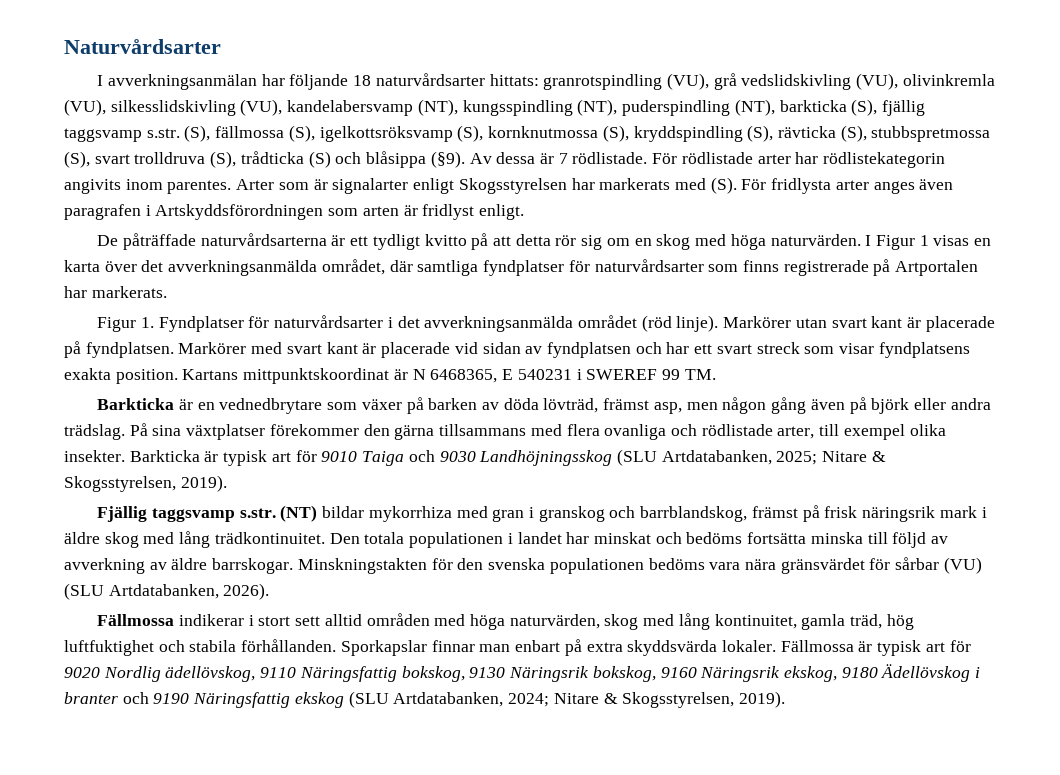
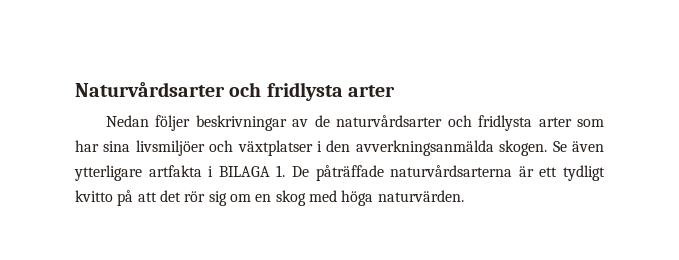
[97,73,995,90] [64,99,925,116] [64,125,991,142] [64,151,946,168] [64,177,954,194] [64,204,525,220] // I avverkningsanmälan har följande 18 naturvårdsarter hittats: granrotspindling (VU), grå vedslidskivling (VU), olivinkremla (VU), silkesslidskivling (VU), kandelabersvamp (NT), kungsspindling (NT), puderspindling (NT), barkticka (S), fjällig taggsvamp s.str. (S), fällmossa (S), igelkottsröksvamp (S), kornknutmossa (S), kryddspindling (S), rävticka (S), stubbspretmossa (S), svart trolldruva (S), trådticka (S) och blåsippa (§9). Av dessa är 7 rödlistade. För rödlistade arter har rödlistekategorin angivits inom parentes. Arter som är signalarter enligt Skogsstyrelsen har markerats med (S). För fridlysta arter anges även paragrafen i Artskyddsförordningen som arten är fridlyst enligt. // -> [229,82,396,101] [105,115,604,131] [75,140,605,156] [74,165,286,181] och fridlysta arter // Nedan följer beskrivningar av de naturvårdsarter och fridlysta arter som har sina livsmiljöer och växtplatser i den avverkningsanmälda skogen. Se även ytterligare artfakta i BILAGA 1.
[515,234,551,246] detta -> [159,190,181,202] det
[865,235,992,250] [64,259,979,276] [64,286,167,298] [97,315,995,332] [64,341,970,358] [64,368,716,384] [97,397,991,414] [64,423,946,440] [64,449,886,466] [64,475,227,492] [97,505,987,522] [64,531,949,548] [64,557,982,574] [64,583,270,600] [97,613,914,630] [64,639,971,656] [64,664,981,682] [64,691,785,708] I Figur 1 visas en karta över det avverkningsanmälda området, där samtliga fyndplatser för naturvårdsarter som finns registrerade på Artportalen har markerats. // Figur 1. Fyndplatser för naturvårdsarter i det avverkningsanmälda området (röd linje). Markörer utan svart kant är placerade på fyndplatsen. Markörer med svart kant är placerade vid sidan av fyndplatsen och har ett svart streck som visar fyndplatsens exakta position. Kartans mittpunktskoordinat är N 6468365, E 540231 i SWEREF 99 TM. // Barkticka är en vednedbrytare som växer på barken av döda lövträd, främst asp, men någon gång även på björk eller andra trädslag. På sina växtplatser förekommer den gärna tillsammans med flera ovanliga och rödlistade arter, till exempel olika insekter. Barkticka är typisk art för 9010 Taiga och 9030 Landhöjningsskog (SLU Artdatabanken, 2025; Nitare & Skogsstyrelsen, 2019). // Fjällig taggsvamp s.str. (NT) bildar mykorrhiza med gran i granskog och barrblandskog, främst på frisk näringsrik mark i äldre skog med lång trädkontinuitet. Den totala populationen i landet har minskat och bedöms fortsätta minska till följd av avverkning av äldre barrskogar. Minskningstakten för den svenska populationen bedöms vara nära gränsvärdet för sårbar (VU) (SLU Artdatabanken, 2026). // Fällmossa indikerar i stort sett alltid områden med höga naturvärden, skog med lång kontinuitet, gamla träd, hög luftfuktighet och stabila förhållanden. Sporkapslar finnar man enbart på extra skyddsvärda lokaler. Fällmossa är typisk art för 9020 Nordlig ädellövskog, 9110 Näringsfattig bokskog, 9130 Näringsrik bokskog, 9160 Näringsrik ekskog, 9180 Ädellövskog i branter och 9190 Näringsfattig ekskog (SLU Artdatabanken, 2024; Nitare & Skogsstyrelsen, 2019). -> (464, 196) none

